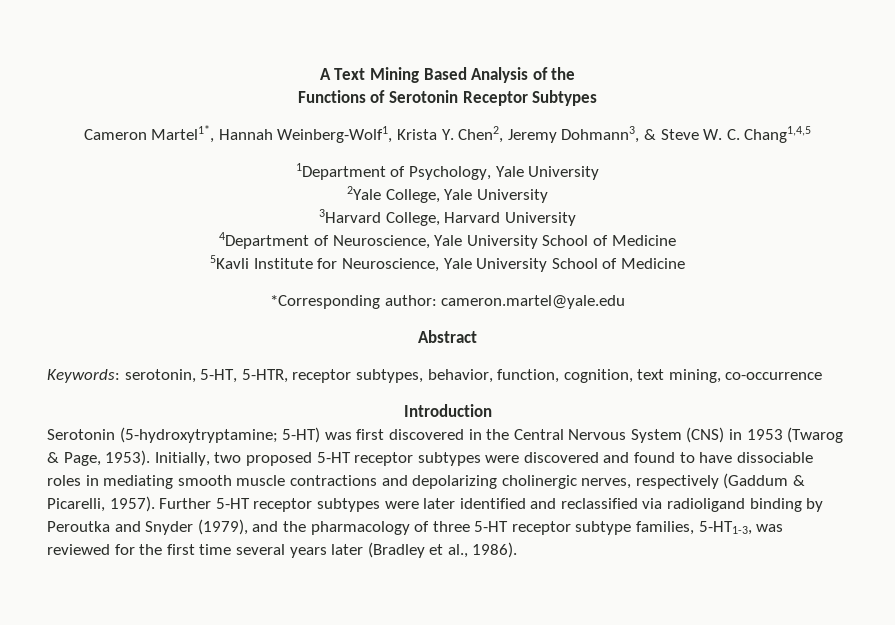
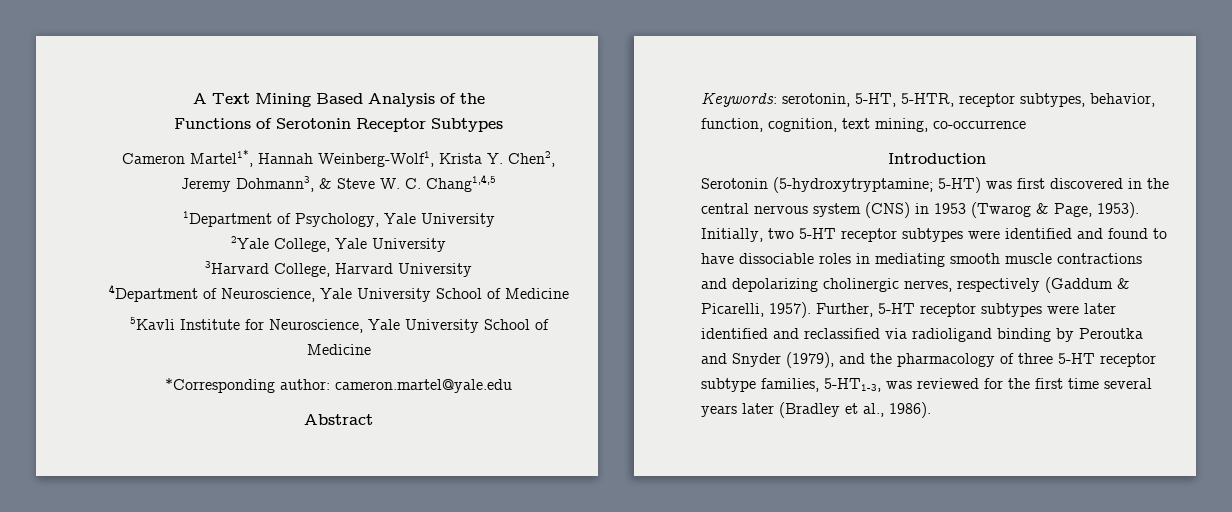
[513,429,682,443] Central Nervous System -> [701,203,861,217] central nervous system
[245,452,599,466] proposed 5-HT receptor subtypes were discovered -> [799,228,1072,242] 5-HT receptor subtypes were identified
[159,498,212,509] Further -> [816,303,873,317] Further,

